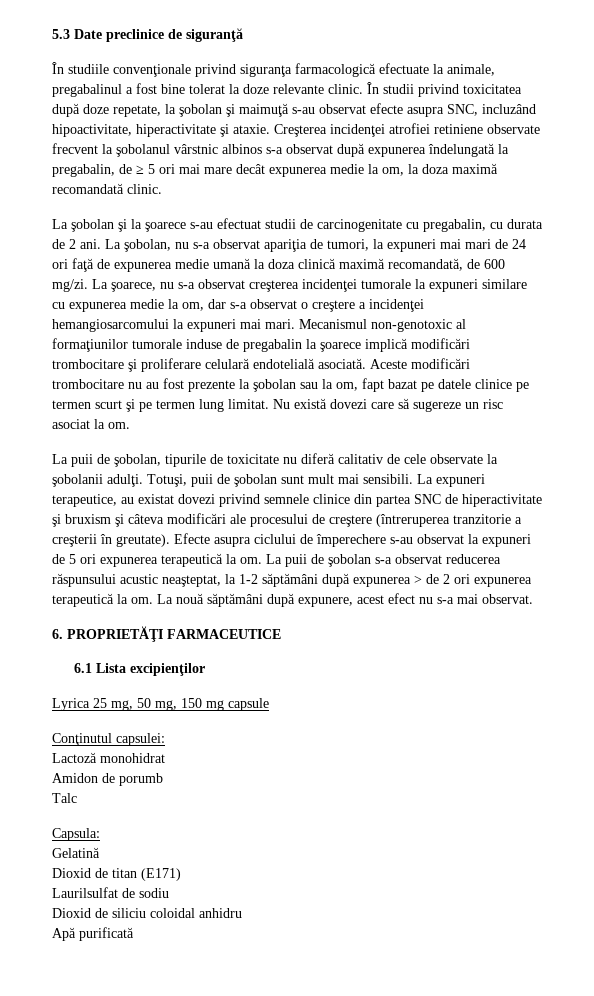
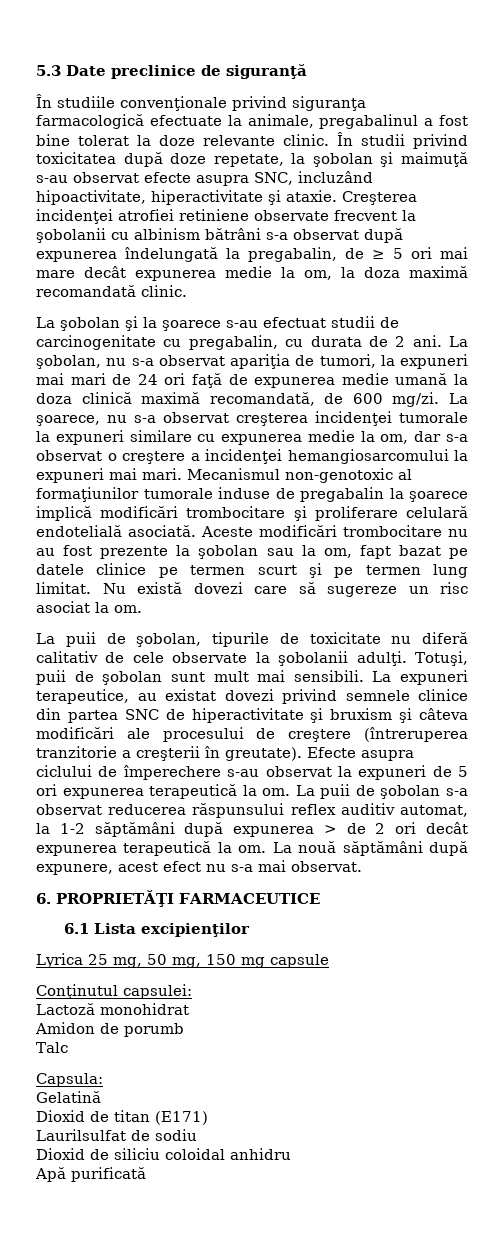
[116,144,262,157] şobolanul vârstnic albinos -> [36,228,261,243] şobolanii cu albinism bătrâni
[120,574,221,587] acustic neaşteptat, -> [290,803,468,817] reflex auditiv automat,
(470, 579) none -> [425,822,468,834] decât

